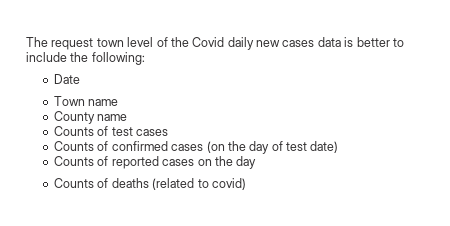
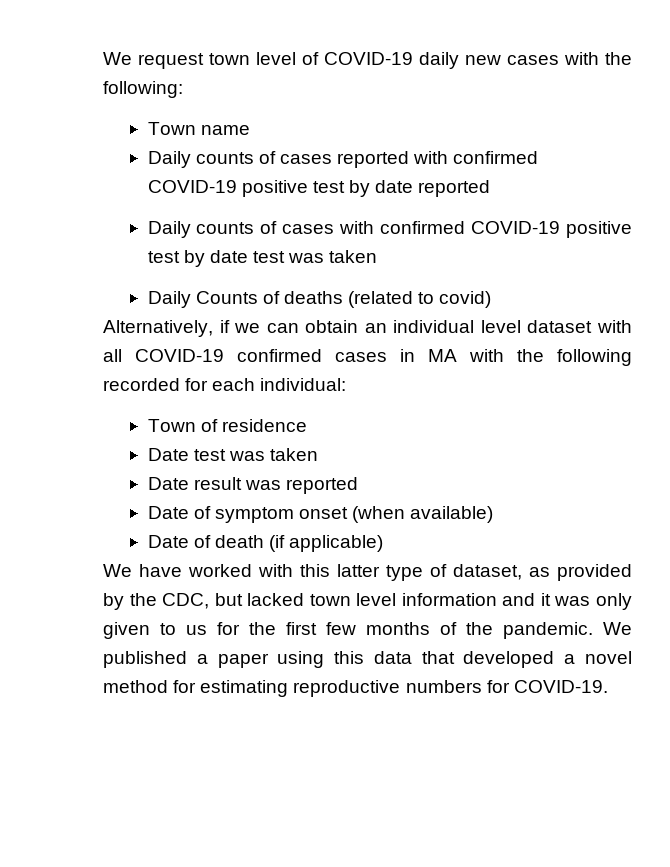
[26,37,48,47] The -> [103,52,132,65] We
[170,37,225,47] the Covid -> [324,52,413,65] COVID-19
[317,37,404,47] [26,52,67,62] data is better to include -> [564,52,599,65] with
[54,74,81,84] // Date -> (183, 89) none
[54,111,128,124] [54,126,169,136] [54,141,339,154] [54,156,257,169] County name // Counts of test cases // Counts of confirmed cases (on the day of test date) // Counts of reported cases on the day // -> [147,151,539,168] [147,180,491,197] [147,221,633,238] [147,250,378,267] [147,291,191,308] Daily counts of cases reported with confirmed COVID-19 positive test by date reported // Daily counts of cases with confirmed COVID-19 positive test by date test was taken // Daily
(246, 184) none -> [103,320,632,337] [103,349,632,366] [103,378,347,391] [147,419,307,432] [147,448,318,461] [147,477,358,494] [147,506,494,523] [147,535,384,552] [103,564,632,581] [103,593,632,610] [103,622,632,639] [103,651,632,668] [103,680,608,697] // Alternatively, if we can obtain an individual level dataset with all COVID-19 confirmed cases in MA with the following recorded for each individual: // Town of residence // Date test was taken // Date result was reported // Date of symptom onset (when available) // Date of death (if applicable) // We have worked with this latter type of dataset, as provided by the CDC, but lacked town level information and it was only given to us for the first few months of the pandemic. We published a paper using this data that developed a novel method for estimating reproductive numbers for COVID-19.

